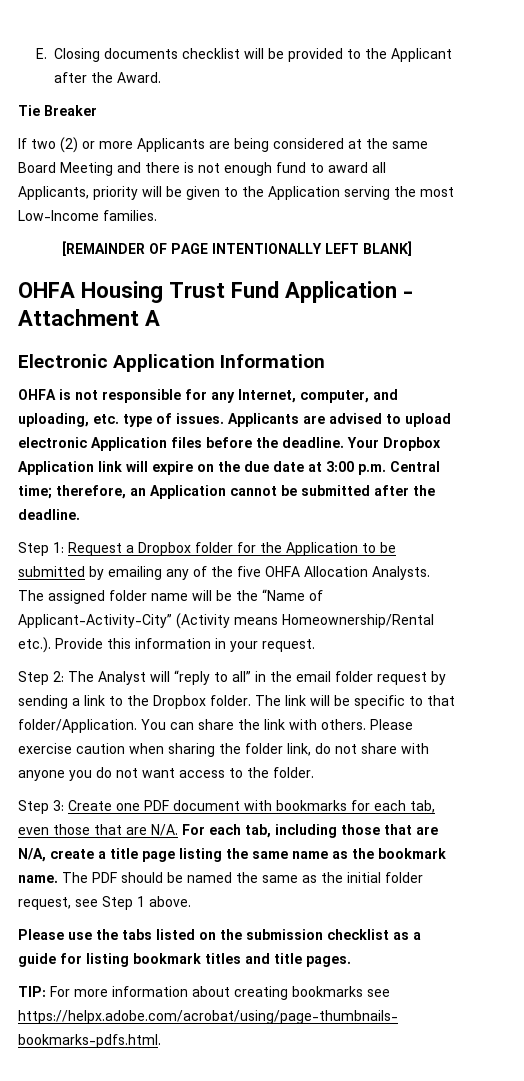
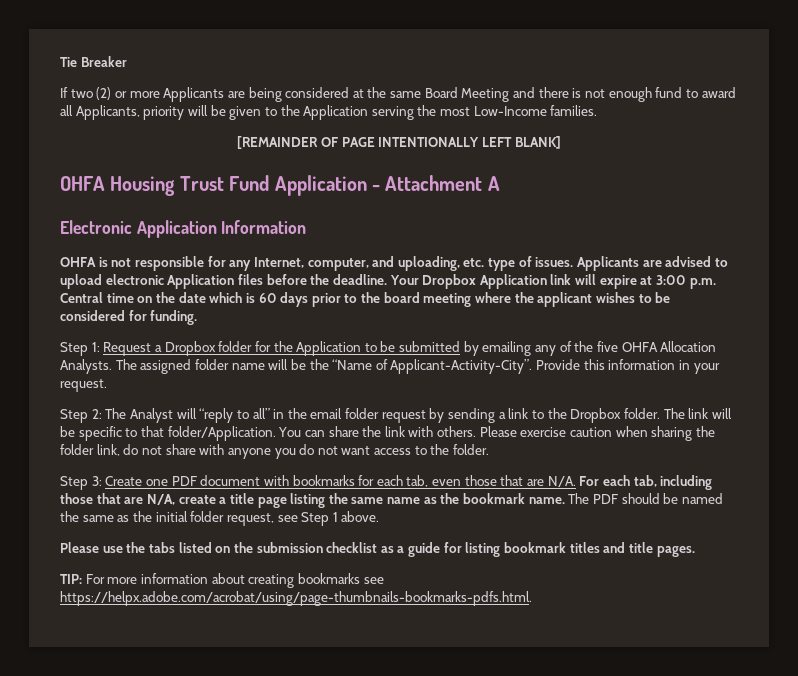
[35,48,452,62] [53,72,161,83] E. Closing documents checklist will be provided to the Applicant after the Award. // -> (60, 62) none
[197,461,440,475] [18,485,435,499] [18,509,80,520] on the due date at 3:00 p.m. Central time; therefore, an Application cannot be submitted after the deadline. -> [640,275,716,289] [60,292,671,307] [60,310,198,325] at 3:00 p.m. Central time on the date which is 60 days prior to the board meeting where the applicant wishes to be considered for funding.
[18,613,434,629] [18,637,51,653] Applicant-Activity-City” (Activity means Homeownership/Rental etc.). -> [390,359,533,374] Applicant-Activity-City”.

